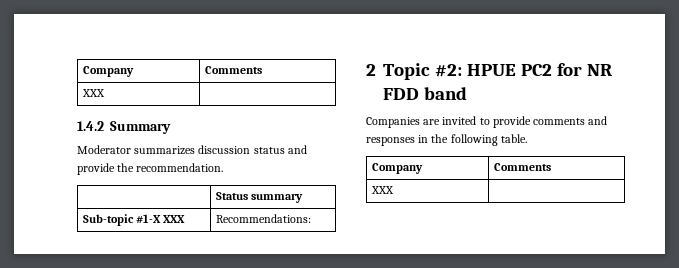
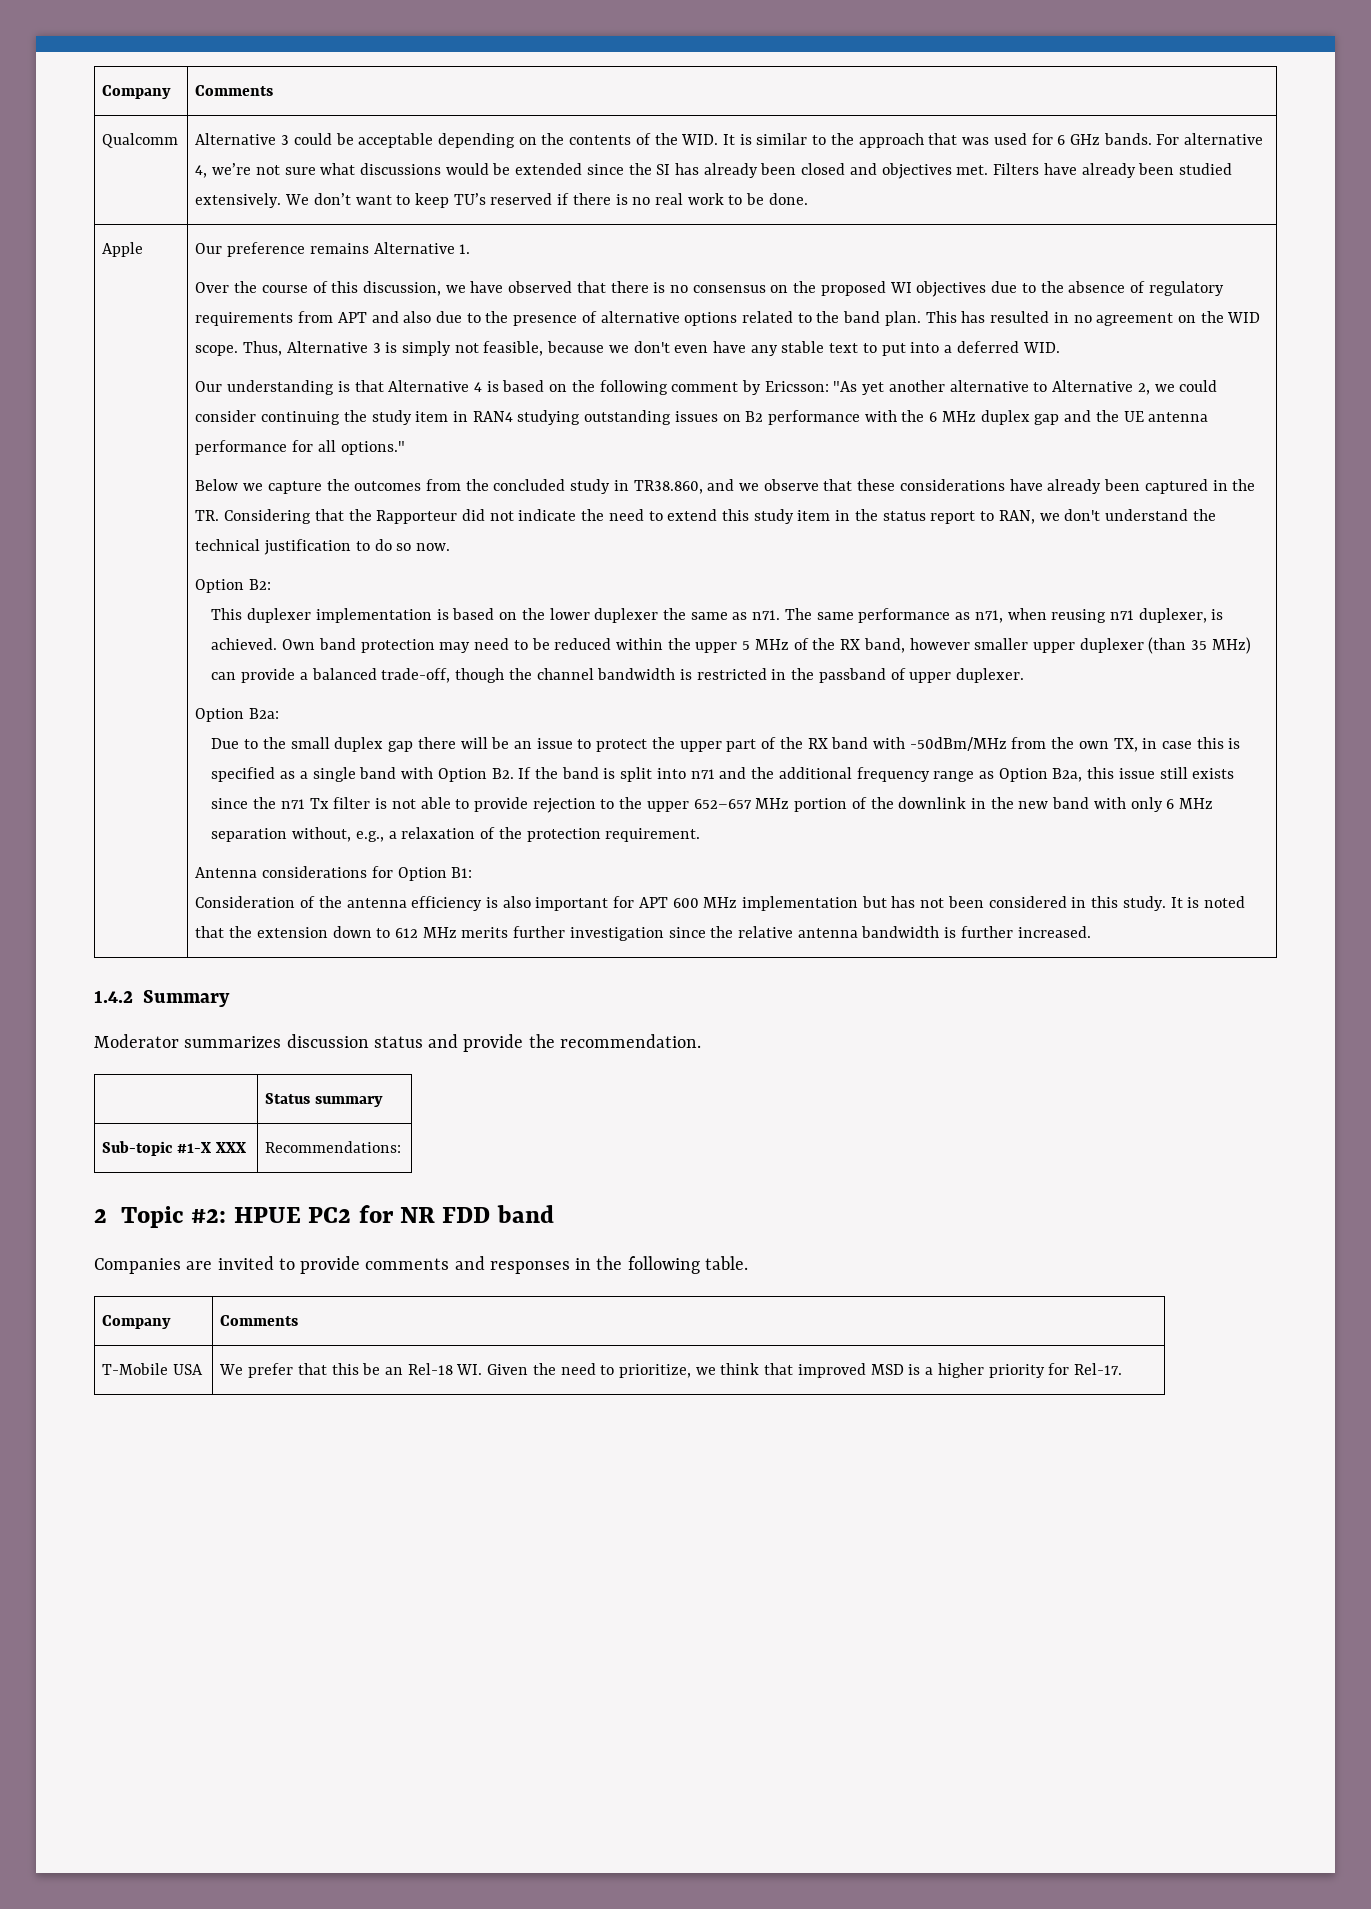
[82,66,134,77] [204,66,262,74] [81,89,105,97] Company | Comments // XXX | -> [102,85,172,99] [195,85,274,96] [102,133,179,148] [195,133,1264,148] [195,163,1232,179] [195,193,808,208] [102,242,144,257] [195,242,471,257] [195,281,1224,297] [195,311,1261,326] [195,341,1060,356] [195,380,1218,395] [195,410,1209,425] [195,440,405,455] [195,479,1256,494] [195,509,1216,524] [195,539,450,555] [195,579,272,593] [211,608,1224,623] [211,637,1251,654] [211,668,1025,683] [195,708,280,722] [211,737,1241,752] [211,767,1235,782] [211,797,1214,813] [211,827,701,842] [195,866,473,881] [195,896,1245,911] [195,926,1091,941] Company | Comments // Qualcomm | Alternative 3 could be acceptable depending on the contents of the WID. It is similar to the approach that was used for 6 GHz bands. For alternative 4, we’re not sure what discussions would be extended since the SI has already been closed and objectives met. Filters have already been studied extensively. We don’t want to keep TU’s reserved if there is no real work to be done. // Apple | Our preference remains Alternative 1. // Over the course of this discussion, we have observed that there is no consensus on the proposed WI objectives due to the absence of regulatory requirements from APT and also due to the presence of alternative options related to the band plan. This has resulted in no agreement on the WID scope. Thus, Alternative 3 is simply not feasible, because we don't even have any stable text to put into a deferred WID. // Our understanding is that Alternative 4 is based on the following comment by Ericsson: "As yet another alternative to Alternative 2, we could consider continuing the study item in RAN4 studying outstanding issues on B2 performance with the 6 MHz duplex gap and the UE antenna performance for all options." // Below we capture the outcomes from the concluded study in TR38.860, and we observe that these considerations have already been captured in the TR. Considering that the Rapporteur did not indicate the need to extend this study item in the status report to RAN, we don't understand the technical justification to do so now. // Option B2: // This duplexer implementation is based on the lower duplexer the same as n71. The same performance as n71, when reusing n71 duplexer, is achieved. Own band protection may need to be reduced within the upper 5 MHz of the RX band, however smaller upper duplexer (than 35 MHz) can provide a balanced trade-off, though the channel bandwidth is restricted in the passband of upper duplexer. // Option B2a: // Due to the small duplex gap there will be an issue to protect the upper part of the RX band with -50dBm/MHz from the own TX, in case this is specified as a single band with Option B2. If the band is split into n71 and the additional frequency range as Option B2a, this issue still exists since the n71 Tx filter is not able to provide rejection to the upper 652–657 MHz portion of the downlink in the new band with only 6 MHz separation without, e.g., a relaxation of the protection requirement. // Antenna considerations for Option B1: // Consideration of the antenna efficiency is also important for APT 600 MHz implementation but has not been considered in this study. It is noted that the extension down to 612 MHz merits further investigation since the relative antenna bandwidth is further increased.
[370,186,394,194] XXX | -> [102,1363,204,1375] [219,1363,1122,1378] T-Mobile USA | We prefer that this be an Rel-18 WI. Given the need to prioritize, we think that improved MSD is a higher priority for Rel-17.

